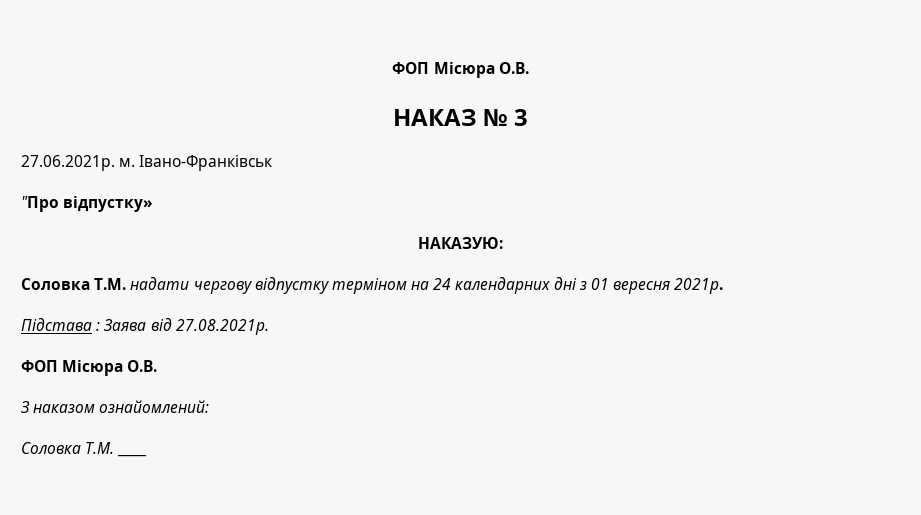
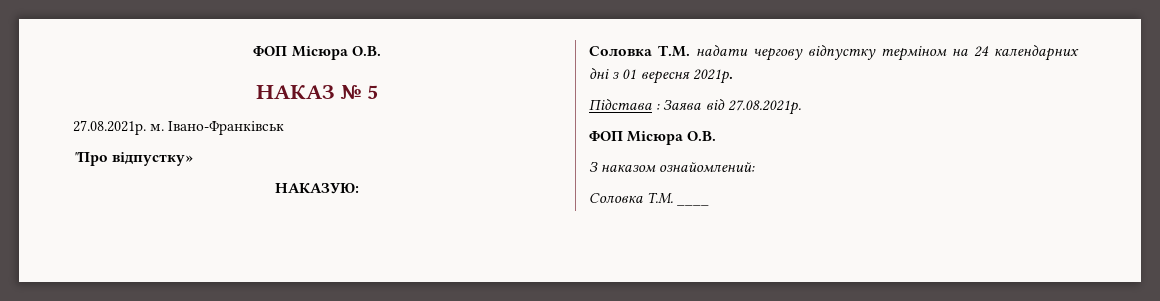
[514,109,529,126] [21,155,115,171] 3 // 27.06.2021р. -> [367,85,378,99] [73,120,146,135] 5 // 27.08.2021р.

